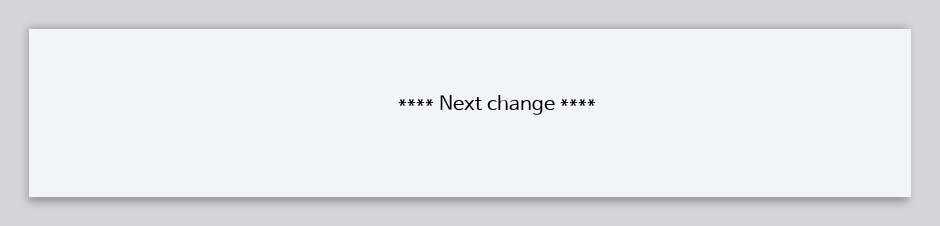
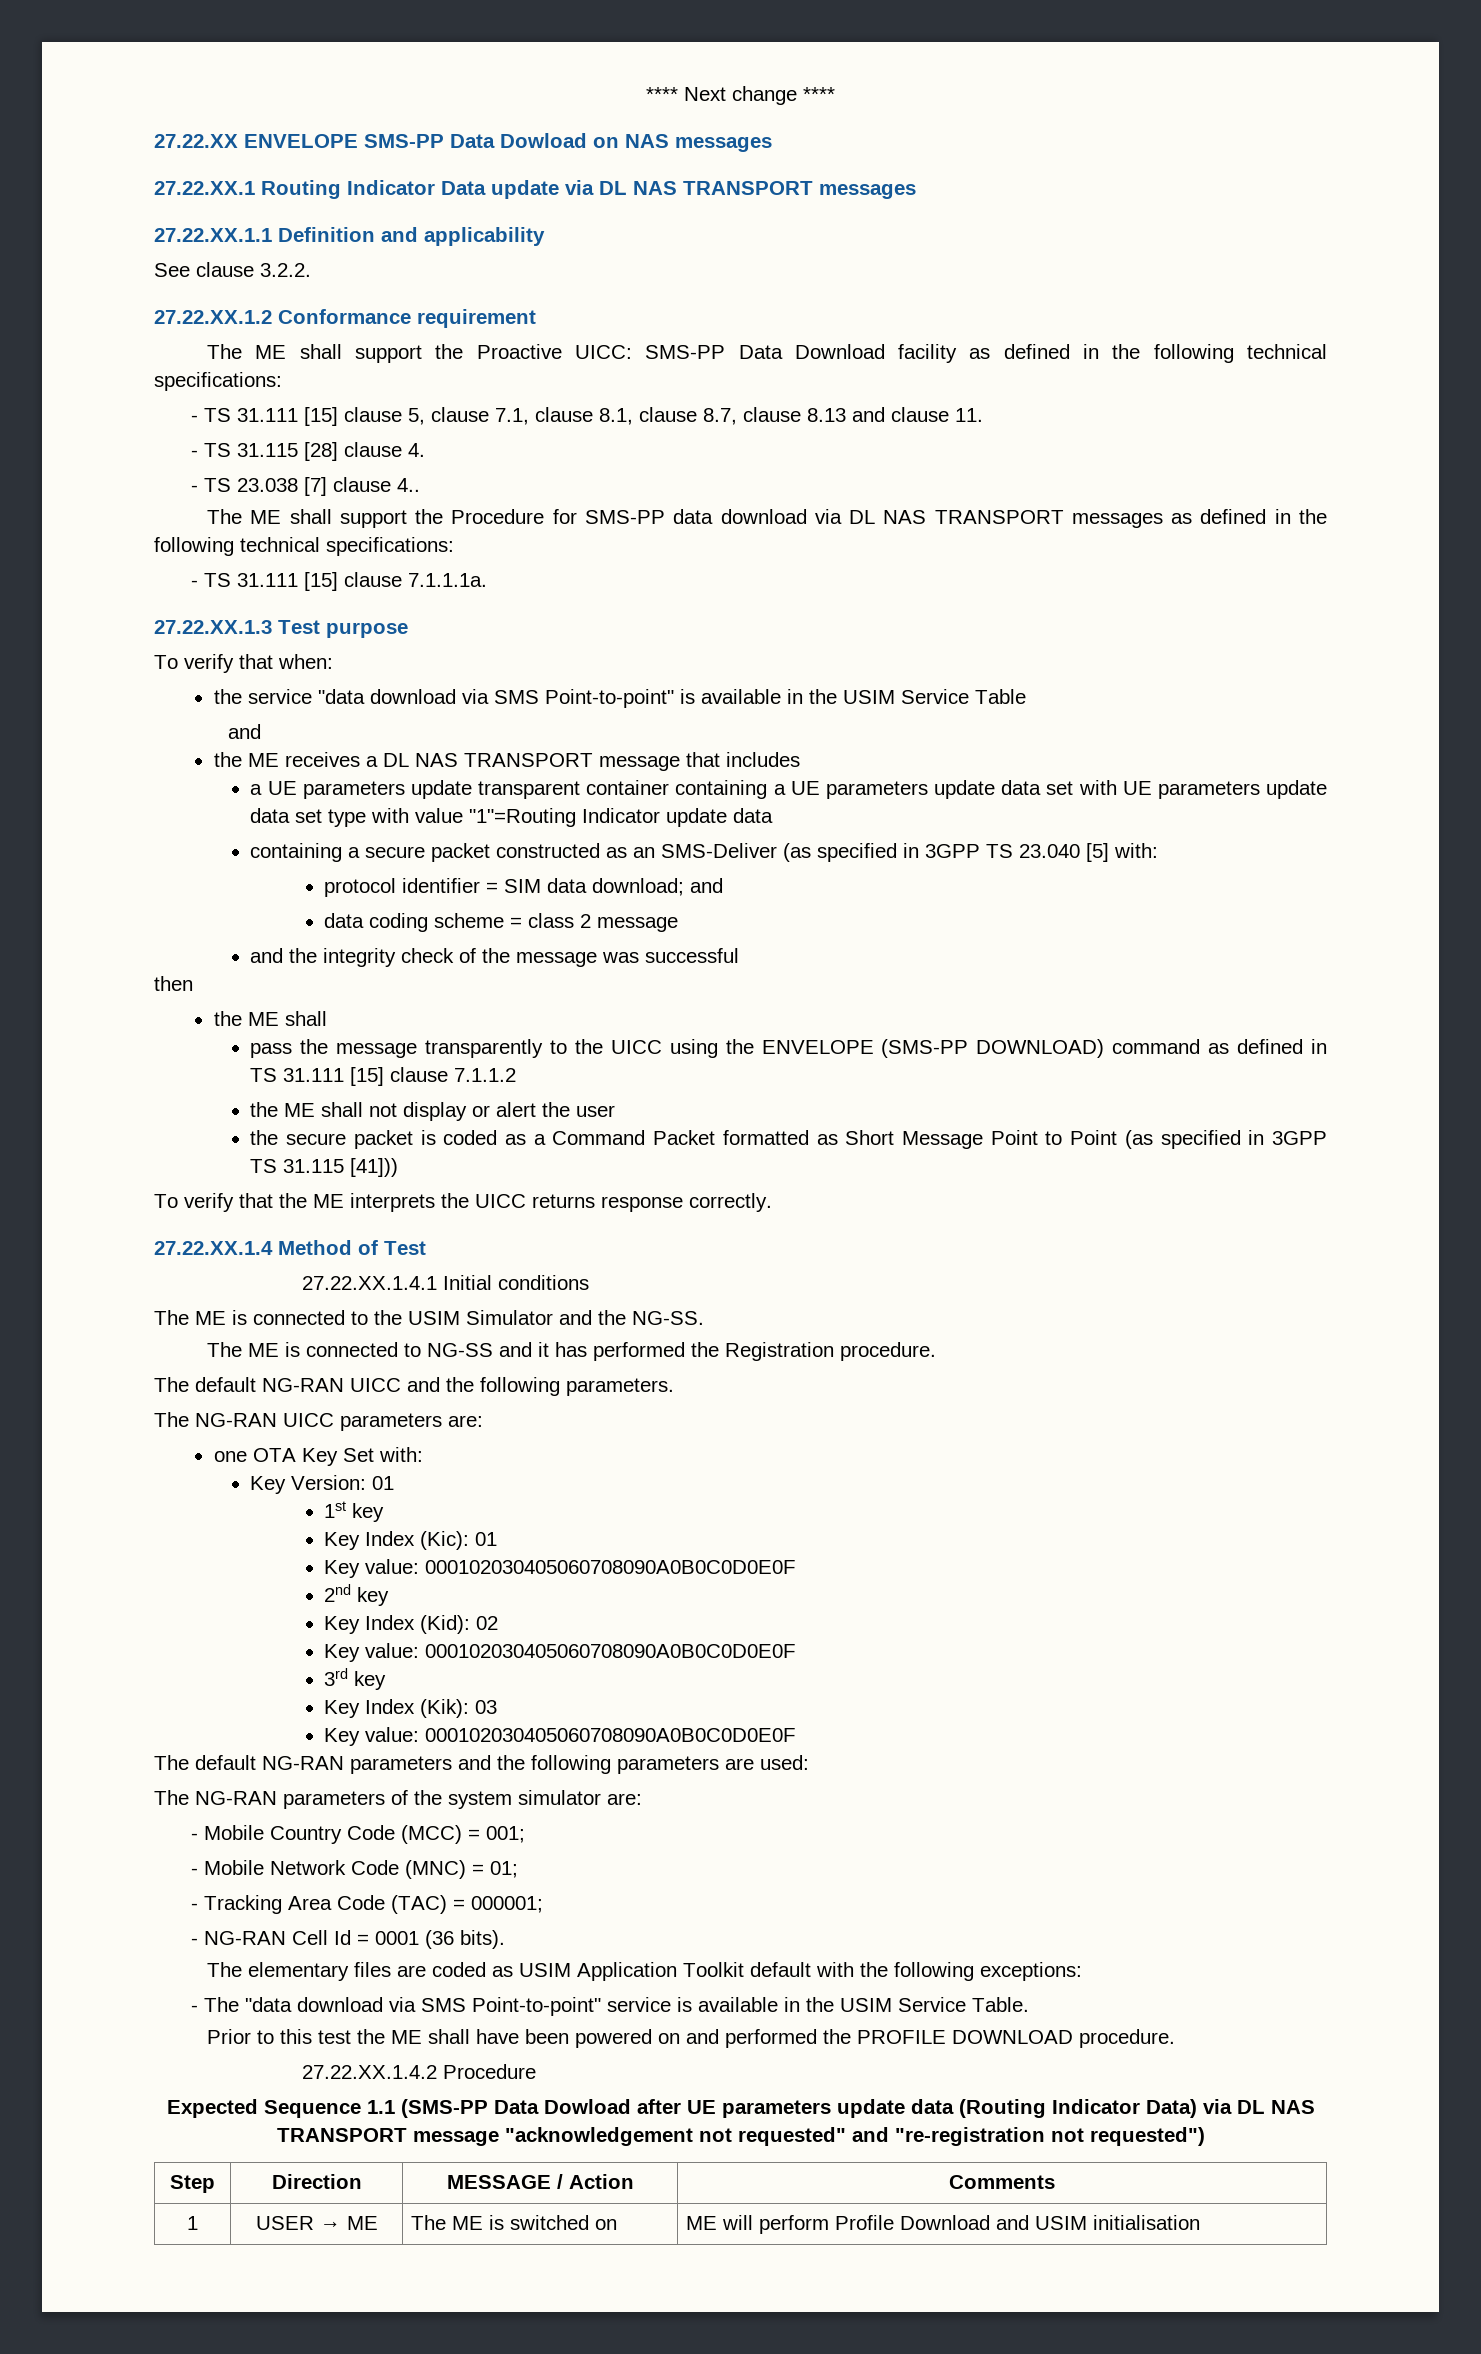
(597, 104) none -> [154,133,772,152] [154,180,916,199] [154,227,545,246] [154,262,311,277] [154,309,536,328] [207,344,1328,363] [154,372,282,391] [190,407,983,426] [190,442,425,461] [190,477,420,496] [207,509,1328,528] [154,537,454,556] [190,572,487,591] [154,620,408,638] [154,654,333,673] [213,689,1026,708] [227,724,261,739] [213,752,800,771] [250,780,1327,799] [250,808,774,827] [250,843,1159,862] [324,878,724,897] [324,913,679,932] [250,948,740,967] [154,976,193,991] [213,1011,327,1026] [250,1039,1327,1058] [250,1067,517,1086] [250,1102,616,1121] [250,1130,1327,1149] [250,1158,399,1177] [154,1193,772,1212] [154,1240,426,1255] [301,1275,589,1290] [154,1310,704,1325] [207,1342,937,1361] [154,1377,674,1396] [154,1412,483,1431] [213,1447,423,1466] [250,1475,395,1494] [324,1501,385,1522] [324,1531,498,1550] [324,1559,797,1578] [324,1584,390,1606] [324,1615,499,1634] [324,1643,797,1662] [324,1668,387,1690] [324,1699,498,1718] [324,1727,797,1746] [154,1755,809,1774] [154,1790,642,1809] [190,1825,525,1844] [190,1860,518,1879] [190,1895,543,1914] [190,1930,505,1949] [207,1962,1083,1981] [190,1997,1029,2016] [207,2029,1176,2048] [301,2064,536,2079] [166,2099,1315,2118] [276,2127,1205,2146] [170,2175,215,2193] [271,2174,362,2189] [446,2174,634,2189] [949,2175,1055,2189] [187,2216,198,2230] [255,2216,378,2230] [411,2215,618,2230] [686,2215,1201,2234] // 27.22.XX ENVELOPE SMS-PP Data Dowload on NAS messages // 27.22.XX.1 Routing Indicator Data update via DL NAS TRANSPORT messages // 27.22.XX.1.1 Definition and applicability // See clause 3.2.2. // 27.22.XX.1.2 Conformance requirement // The ME shall support the Proactive UICC: SMS-PP Data Download facility as defined in the following technical specifications: // - TS 31.111 [15] clause 5, clause 7.1, clause 8.1, clause 8.7, clause 8.13 and clause 11. // - TS 31.115 [28] clause 4. // - TS 23.038 [7] clause 4.. // The ME shall support the Procedure for SMS-PP data download via DL NAS TRANSPORT messages as defined in the following technical specifications: // - TS 31.111 [15] clause 7.1.1.1a. // 27.22.XX.1.3 Test purpose // To verify that when: // the service "data download via SMS Point-to-point" is available in the USIM Service Table // and // the ME receives a DL NAS TRANSPORT message that includes // a UE parameters update transparent container containing a UE parameters update data set with UE parameters update data set type with value "1"=Routing Indicator update data // containing a secure packet constructed as an SMS-Deliver (as specified in 3GPP TS 23.040 [5] with: // protocol identifier = SIM data download; and // data coding scheme = class 2 message // and the integrity check of the message was successful // then // the ME shall // pass the message transparently to the UICC using the ENVELOPE (SMS-PP DOWNLOAD) command as defined in TS 31.111 [15] clause 7.1.1.2 // the ME shall not display or alert the user // the secure packet is coded as a Command Packet formatted as Short Message Point to Point (as specified in 3GPP TS 31.115 [41])) // To verify that the ME interprets the UICC returns response correctly. // 27.22.XX.1.4 Method of Test // 27.22.XX.1.4.1 Initial conditions // The ME is connected to the USIM Simulator and the NG-SS. // The ME is connected to NG-SS and it has performed the Registration procedure. // The default NG-RAN UICC and the following parameters. // The NG-RAN UICC parameters are: // one OTA Key Set with: // Key Version: 01 // 1st key // Key Index (Kic): 01 // Key value: 000102030405060708090A0B0C0D0E0F // 2nd key // Key Index (Kid): 02 // Key value: 000102030405060708090A0B0C0D0E0F // 3rd key // Key Index (Kik): 03 // Key value: 000102030405060708090A0B0C0D0E0F // The default NG-RAN parameters and the following parameters are used: // The NG-RAN parameters of the system simulator are: // - Mobile Country Code (MCC) = 001; // - Mobile Network Code (MNC) = 01; // - Tracking Area Code (TAC) = 000001; // - NG-RAN Cell Id = 0001 (36 bits). // The elementary files are coded as USIM Application Toolkit default with the following exceptions: // - The "data download via SMS Point-to-point" service is available in the USIM Service Table. // Prior to this test the ME shall have been powered on and performed the PROFILE DOWNLOAD procedure. // 27.22.XX.1.4.2 Procedure // Expected Sequence 1.1 (SMS-PP Data Dowload after UE parameters update data (Routing Indicator Data) via DL NAS TRANSPORT message "acknowledgement not requested" and "re-registration not requested") // Step | Direction | MESSAGE / Action | Comments // 1 | USER → ME | The ME is switched on | ME will perform Profile Download and USIM initialisation

